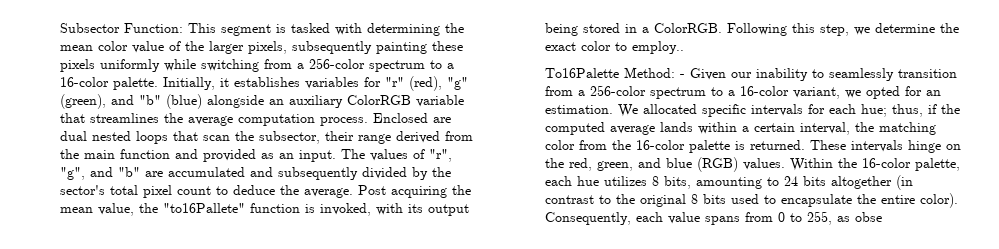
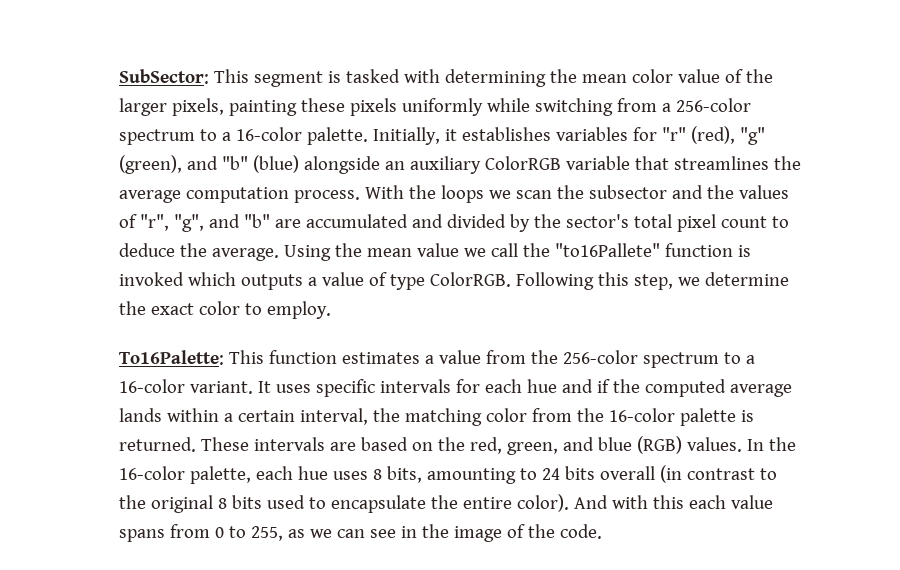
[59,23,183,33] Subsector Function: -> [118,69,209,84] SubSector:
[291,41,372,54] subsequently -> (224, 107) none
[372,113,451,123] [59,131,473,144] [59,149,365,162] Enclosed are dual nested loops that scan the subsector, their range derived from the main function and provided as an input. The -> [364,185,734,203] With the loops we scan the subsector and the
[277,167,358,180] subsequently -> (443, 221) none
[357,185,471,198] [59,203,469,216] [544,23,649,36] Post acquiring the mean value, the "to16Pallete" function is invoked, with its output being stored in a -> [283,243,751,261] [118,272,425,290] Using the mean value we call the "to16Pallete" function is invoked which outputs a value of type
[631,41,684,54] [544,67,957,81] [544,85,941,99] [544,104,697,117] employ.. // To16Palette Method: - Given our inability to seamlessly transition from a 256-color spectrum to a 16-color variant, we opted for an estimation. We allocated -> [266,301,331,319] [118,350,755,368] [118,379,311,394] employ. // To16Palette: This function estimates a value from the 256-color spectrum to a 16-color variant. It uses
[860,104,923,117] hue; thus, -> [526,379,593,393] hue and
[907,140,941,153] hinge -> [329,437,408,451] are based
[789,158,833,171] Within -> [746,439,764,451] In
[603,176,647,186] utilizes -> [332,471,368,480] uses
[830,176,892,189] altogether -> [599,466,655,480] overall
[544,212,631,225] Consequently, -> [573,495,684,509] And with this
[854,212,882,222] obse -> [309,524,602,542] we can see in the image of the code.

